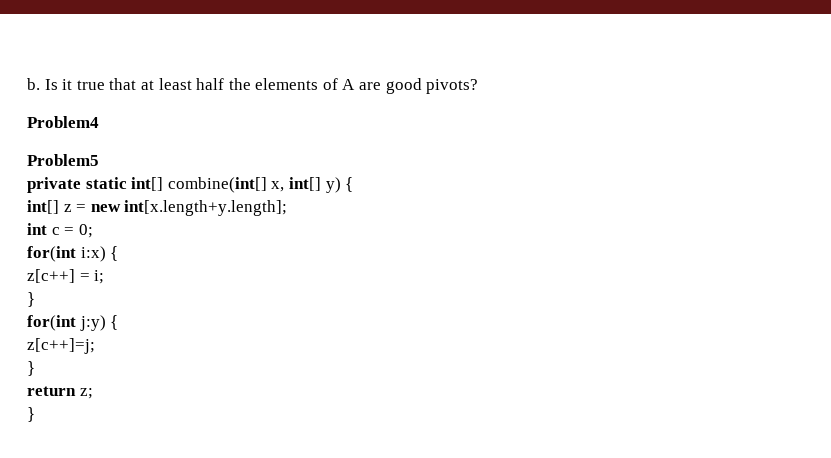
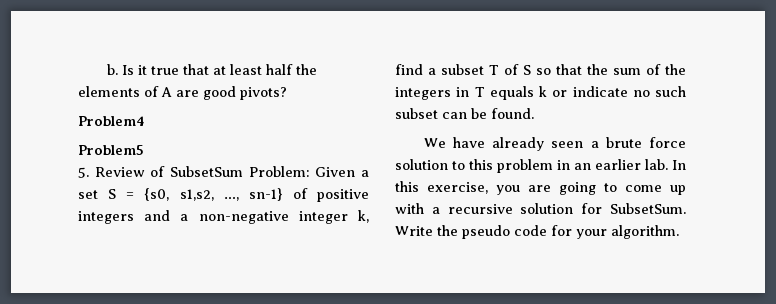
[27,177,354,193] [27,200,288,216] [27,223,93,238] [27,246,119,262] [27,269,105,284] [27,292,35,307] [27,315,119,331] [27,338,95,354] [27,361,35,376] [27,386,93,399] [27,407,35,422] private static int[] combine(int[] x, int[] y) { // int[] z = new int[x.length+y.length]; // int c = 0; // for(int i:x) { // z[c++] = i; // } // for(int j:y) { // z[c++]=j; // } // return z; // } -> [78,166,369,178] [78,188,369,202] [78,210,369,224] [395,64,686,75] [395,86,686,100] [395,108,534,119] [423,137,686,151] [395,159,686,173] [395,181,686,195] [395,203,686,214] [395,225,679,239] 5. Review of SubsetSum Problem: Given a set S = {s0, s1,s2, …, sn-1} of positive integers and a non-negative integer k, find a subset T of S so that the sum of the integers in T equals k or indicate no such subset can be found. // We have already seen a brute force solution to this problem in an earlier lab. In this exercise, you are going to come up with a recursive solution for SubsetSum. Write the pseudo code for your algorithm.

